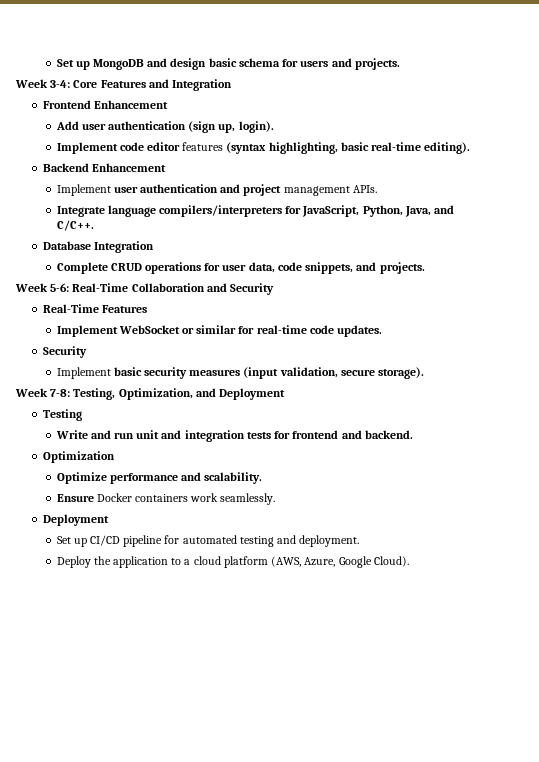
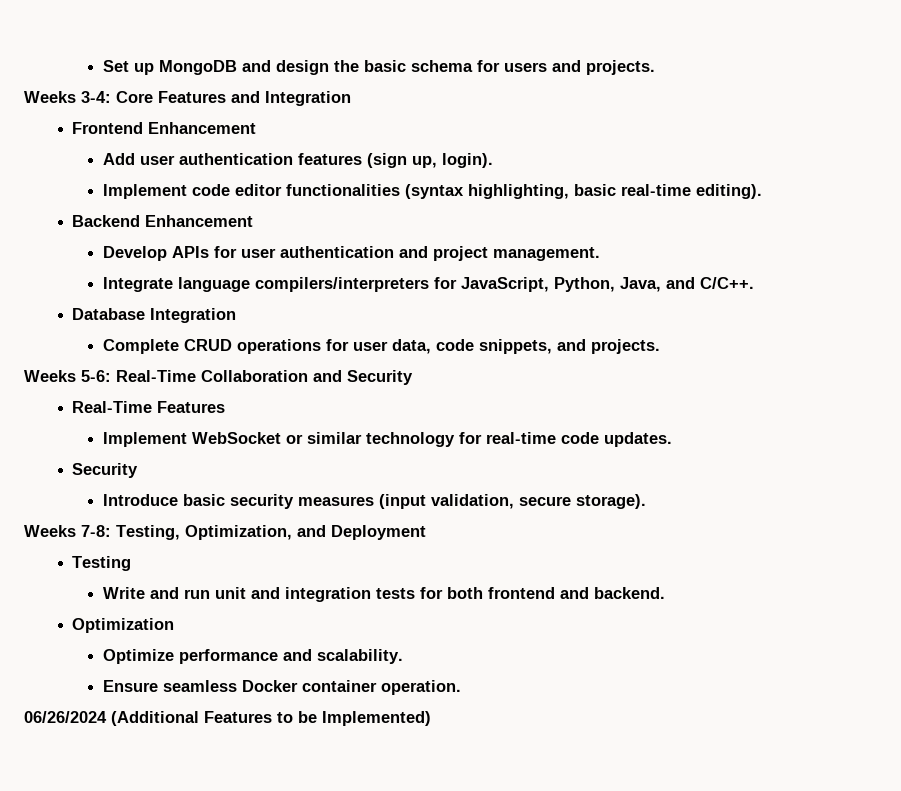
(207, 64) none -> [333,60,359,72] the
[15,79,48,88] Week -> [24,91,76,103] Weeks
(186, 125) none -> [297,153,362,165] features
[182,142,224,151] features -> [285,184,400,196] functionalities
[56,184,111,196] Implement -> [102,246,237,261] Develop APIs for
[283,185,377,196] management APIs. -> [492,247,600,261] management.
[15,283,48,292] Week -> [24,370,76,382] Weeks
(237, 329) none -> [365,432,455,447] technology
[56,367,111,379] Implement -> [102,494,178,506] Introduce
[15,388,48,397] Week -> [24,525,76,537] Weeks
(291, 435) none -> [446,587,483,599] both
[96,493,276,505] [42,514,109,526] [56,535,360,547] [56,556,409,568] Docker containers work seamlessly. // Deployment // Set up CI/CD pipeline for automated testing and deployment. // Deploy the application to a cloud platform (AWS, Azure, Google Cloud). -> [162,680,461,695] [24,711,431,726] seamless Docker container operation. // 06/26/2024 (Additional Features to be Implemented)

